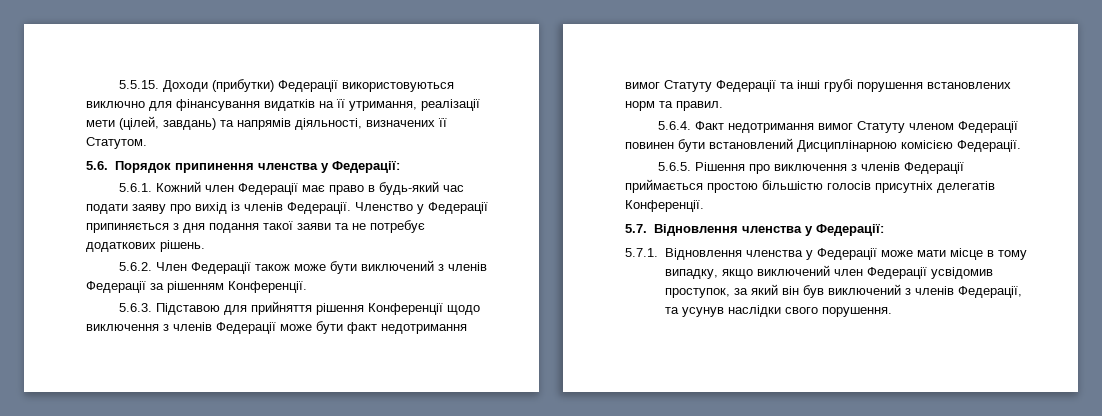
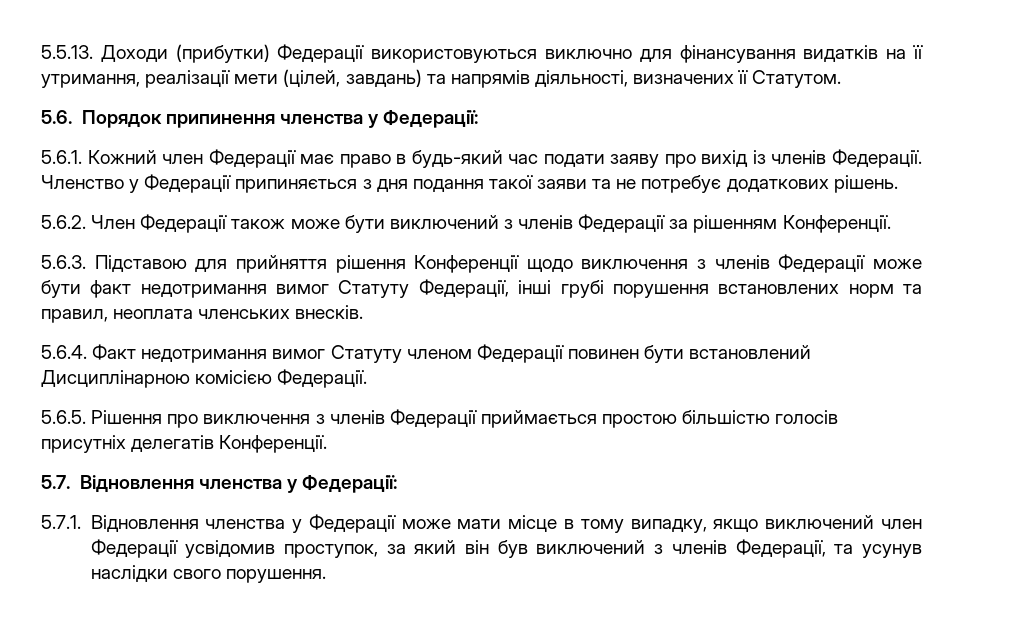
[119,80,160,89] 5.5.15. -> [41,45,93,59] 5.5.13.
[716,80,794,92] Федерації та -> [418,279,509,298] Федерації,
[676,101,723,111] правил. -> [41,305,364,323] правил, неоплата членських внесків.

